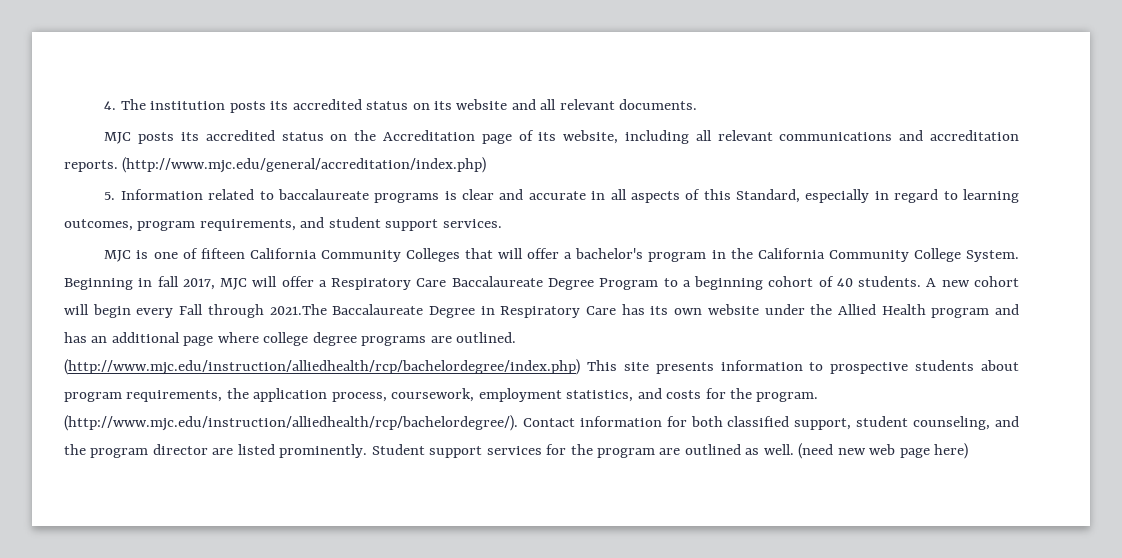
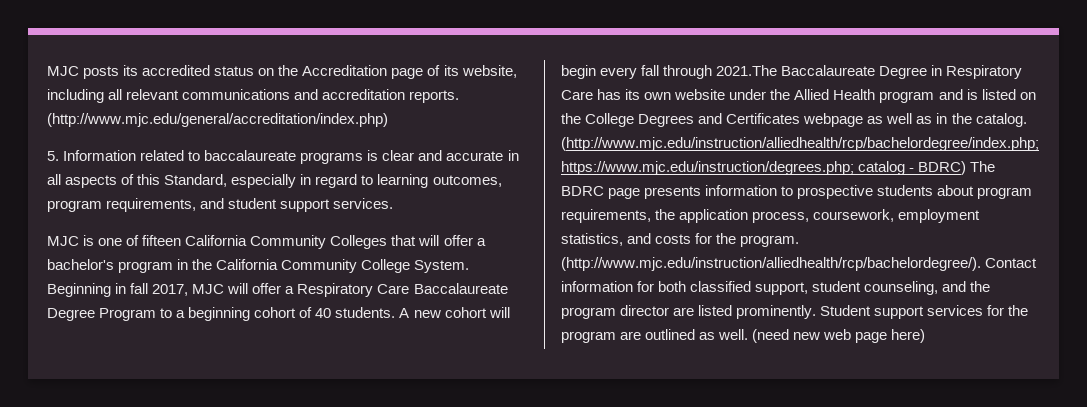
[104,99,698,113] 4. The institution posts its accredited status on its website and all relevant documents. // -> (47, 71) none
[179,304,204,315] Fall -> [641,65,660,76] fall
[64,332,517,346] [64,359,649,375] has an additional page where college degree programs are outlined. (http://www.mjc.edu/instruction/alliedhealth/rcp/bachelordegree/index.php) This site -> [966,89,1036,100] [561,113,1027,127] [561,137,1039,151] [561,161,996,175] [561,186,641,199] is listed on the College Degrees and Certificates webpage as well as in the catalog. (http://www.mjc.edu/instruction/alliedhealth/rcp/bachelordegree/index.php; https://www.mjc.edu/instruction/degrees.php; catalog - BDRC) The BDRC page

